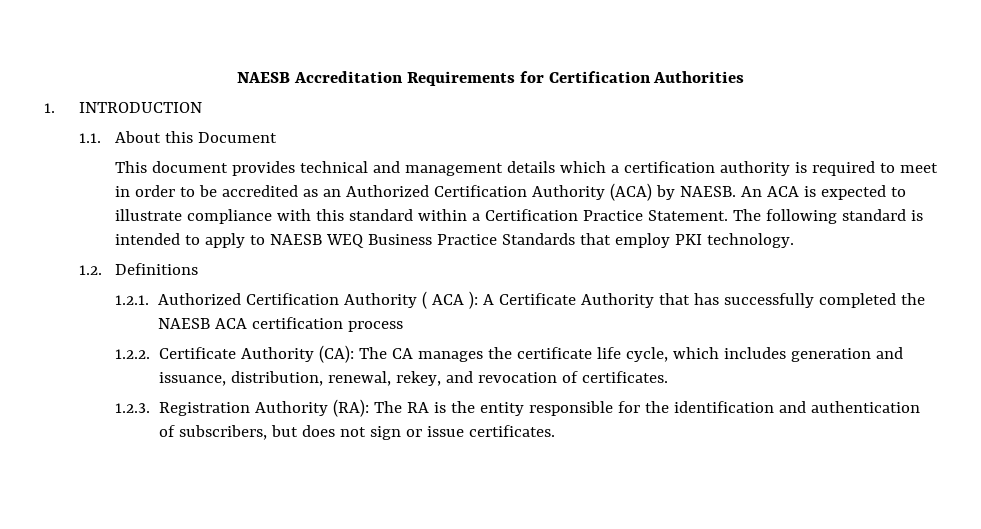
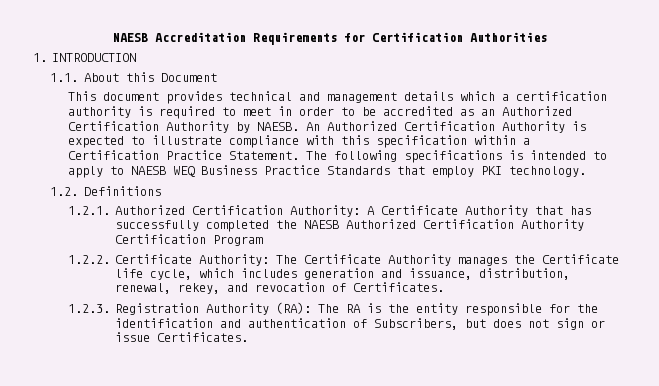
[609,183,652,201] (ACA) -> (229, 127) none
[766,186,799,197] ACA -> [326,121,565,133] Authorized Certification Authority
[348,209,413,221] standard -> [375,135,467,148] specification
[841,209,906,221] standard -> [403,150,502,163] specifications
[344,291,479,309] Authority ( ACA ): -> [289,205,360,217] Authority:
[215,317,404,332] [114,345,414,363] ACA certification process // 1.2.2. Certificate Authority (CA): The CA -> [345,219,584,231] [114,234,263,246] [67,254,451,266] Authorized Certification Authority Certification Program // 1.2.2. Certificate Authority: The Certificate Authority
[517,347,593,359] certificate -> [541,254,619,264] Certificate
[582,371,669,383] certificates. -> [352,282,444,292] Certificates.
[179,425,268,440] subscribers, -> [373,318,458,330] Subscribers,
[469,425,556,437] certificates. -> [156,332,248,342] Certificates.

